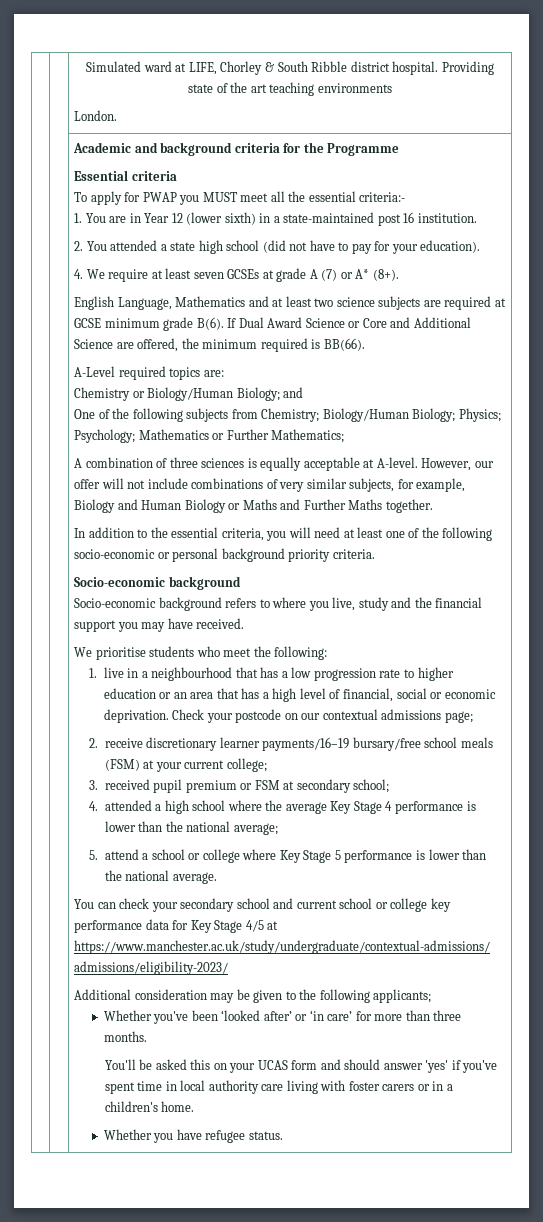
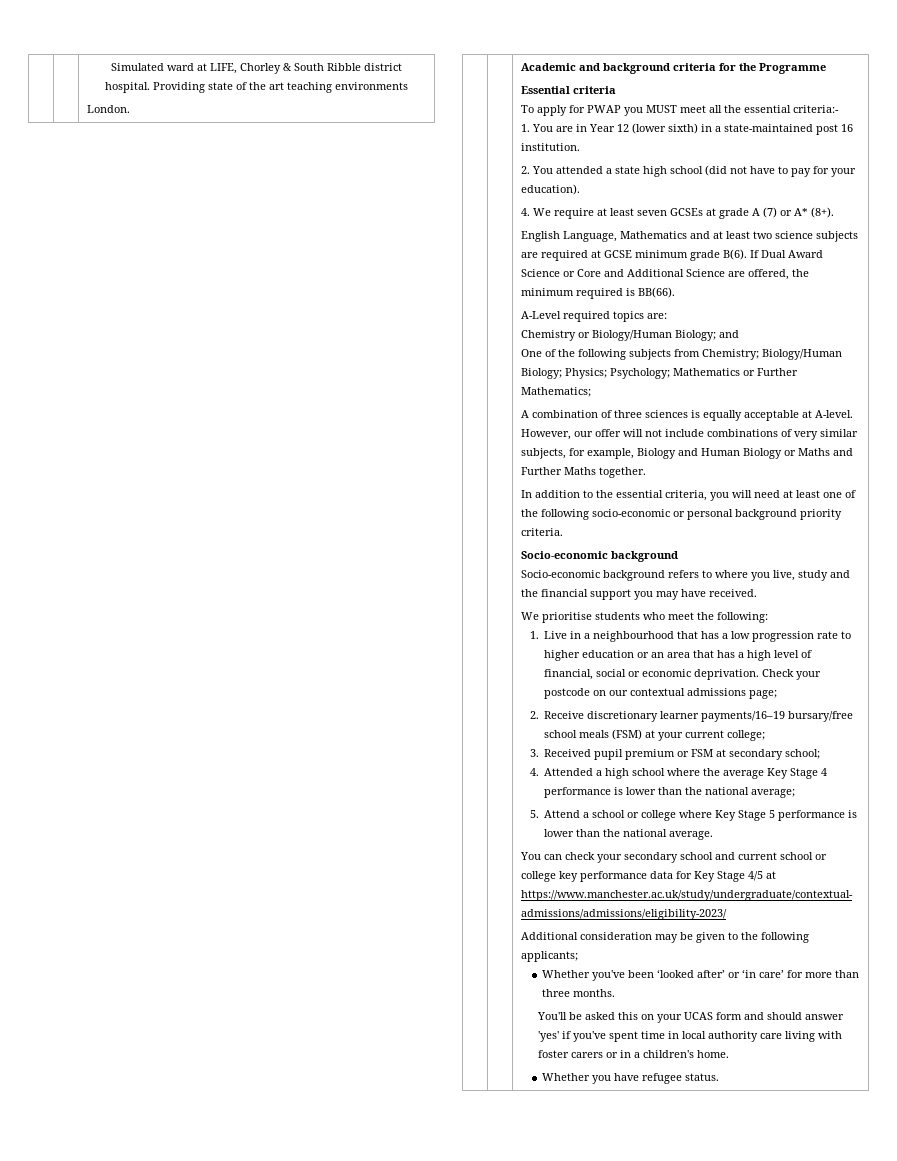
[103,667,124,678] live -> [544,631,568,639] Live
[104,738,143,748] receive -> [544,711,585,719] Receive
[104,779,150,790] received -> [544,749,592,757] Received
[104,800,152,811] attended -> [544,768,594,776] Attended
[104,849,139,860] attend -> [544,810,581,818] Attend

